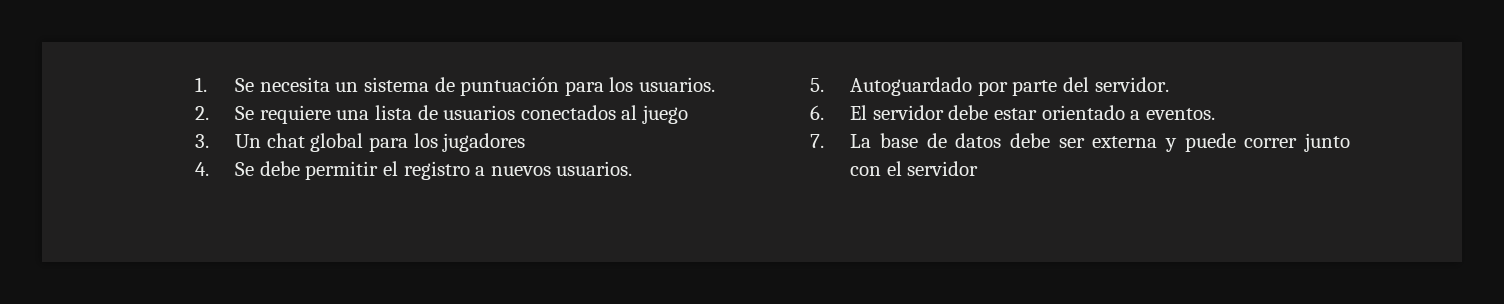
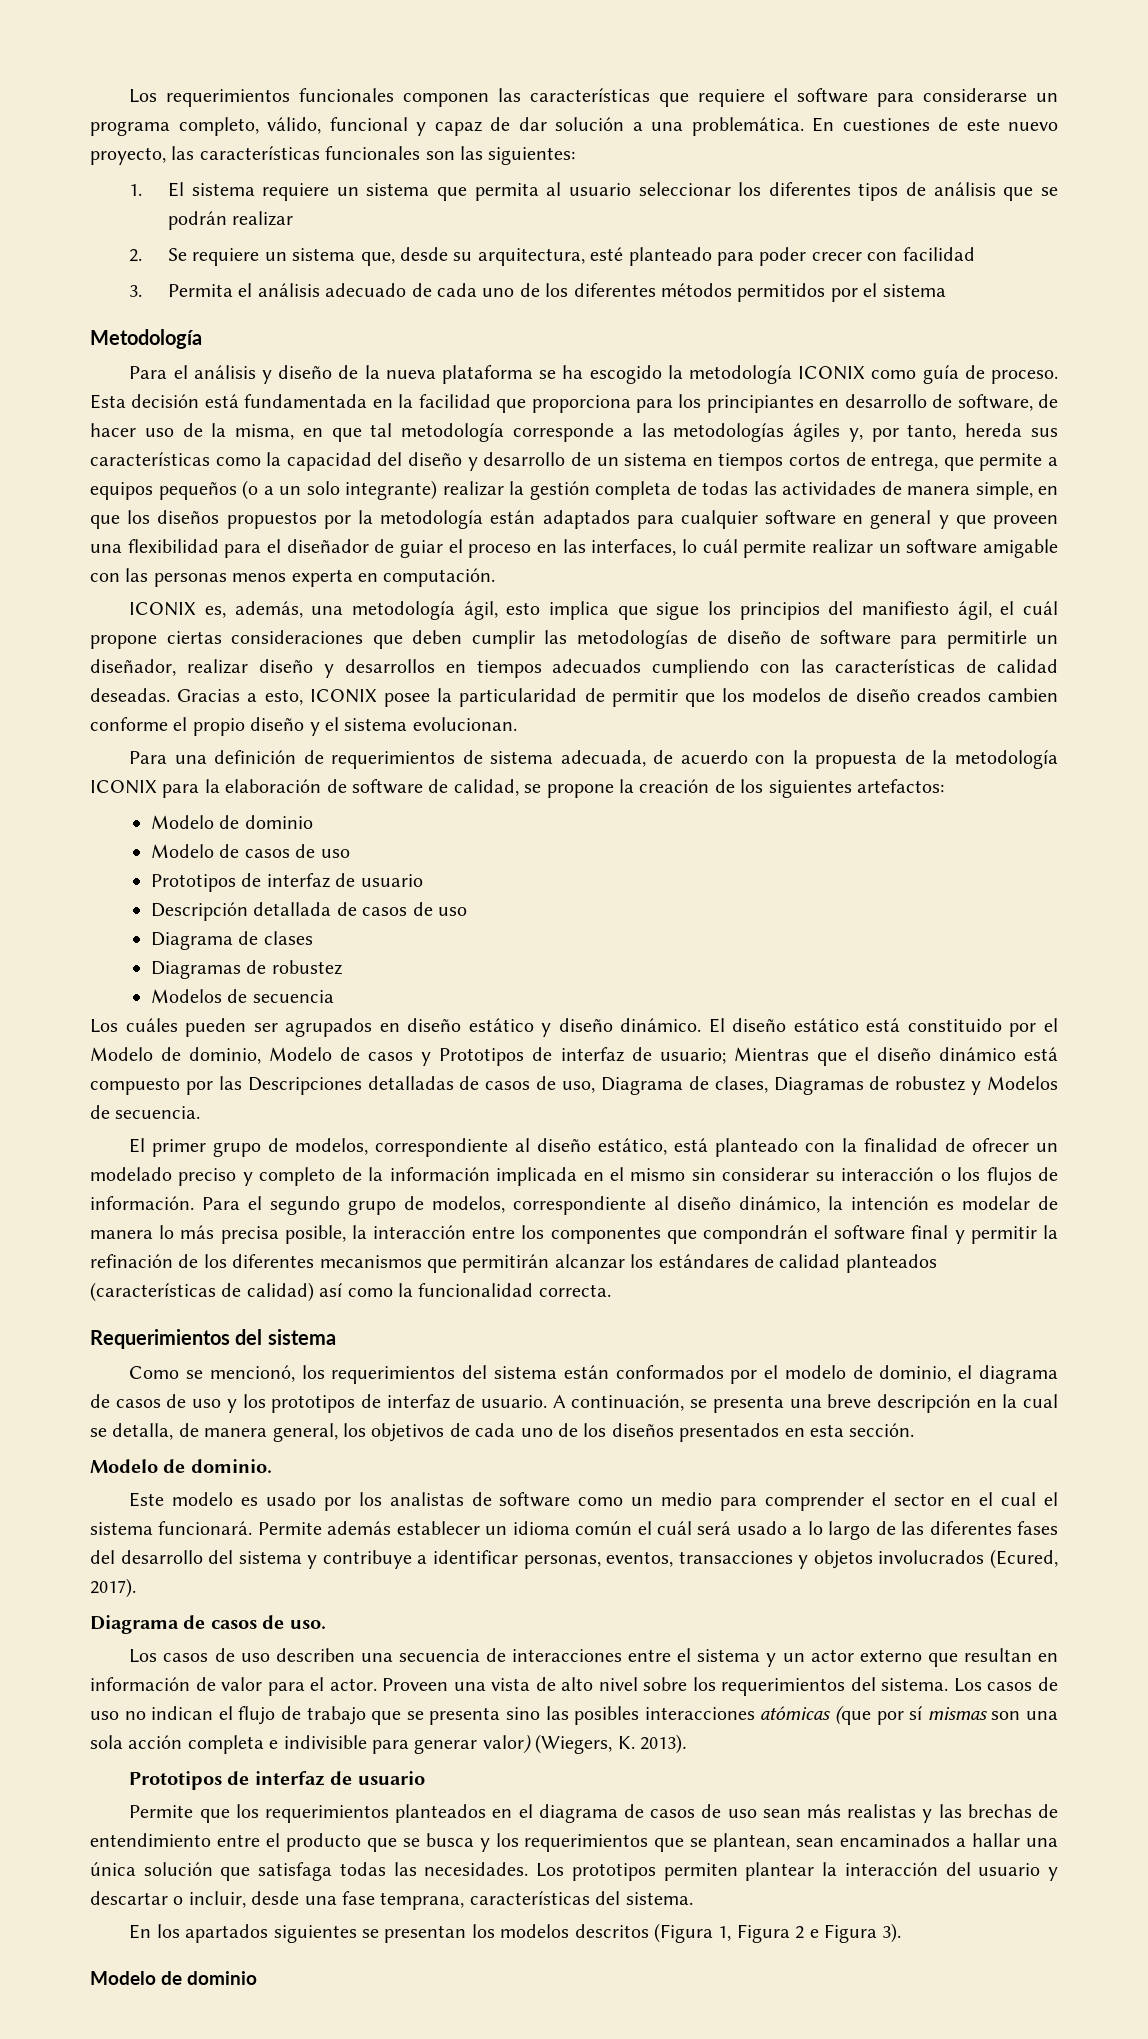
[194,77,715,96] [194,105,688,124] [194,133,526,152] [194,161,633,180] [809,77,1169,96] [809,105,1215,120] [809,133,1350,152] [850,161,979,176] 1. Se necesita un sistema de puntuación para los usuarios. // 2. Se requiere una lista de usuarios conectados al juego // 3. Un chat global para los jugadores // 4. Se debe permitir el registro a nuevos usuarios. // 5. Autoguardado por parte del servidor. // 6. El servidor debe estar orientado a eventos. // 7. La base de datos debe ser externa y puede correr junto con el servidor -> [129,88,1058,107] [90,117,1058,136] [90,146,576,165] [128,182,1058,201] [167,211,294,230] [128,247,975,266] [128,283,946,302] [90,329,202,349] [129,365,1058,384] [90,394,1058,413] [90,423,1059,442] [90,452,1058,471] [90,480,1058,500] [90,510,1058,529] [90,539,1058,558] [90,568,496,587] [129,601,1058,620] [90,630,1058,649] [90,659,1058,678] [90,688,1058,707] [90,717,517,736] [129,750,1059,769] [90,779,944,798] [150,815,313,829] [150,844,350,858] [150,873,423,892] [150,902,467,921] [150,931,313,950] [150,960,342,979] [150,989,334,1003] [90,1018,1058,1037] [90,1047,1058,1066] [90,1076,1058,1095] [90,1105,201,1119] [129,1138,1058,1157] [90,1167,1058,1186] [90,1196,1058,1215] [90,1225,1058,1244] [90,1254,937,1273] [90,1282,611,1302] [90,1329,336,1349] [129,1365,1058,1384] [90,1394,1059,1413] [90,1423,915,1442] [90,1459,272,1473] [129,1492,1059,1511] [90,1521,1058,1540] [90,1549,1058,1569] [90,1578,136,1598] [90,1615,326,1634] [129,1648,1058,1667] [90,1677,1058,1696] [90,1705,1059,1725] [90,1734,686,1754] [128,1771,425,1790] [129,1804,1058,1823] [90,1833,1059,1852] [90,1862,1059,1881] [90,1891,693,1910] [129,1923,902,1943] [90,1971,258,1985] Los requerimientos funcionales componen las características que requiere el software para considerarse un programa completo, válido, funcional y capaz de dar solución a una problemática. En cuestiones de este nuevo proyecto, las características funcionales son las siguientes: // 1. El sistema requiere un sistema que permita al usuario seleccionar los diferentes tipos de análisis que se podrán realizar // 2. Se requiere un sistema que, desde su arquitectura, esté planteado para poder crecer con facilidad // 3. Permita el análisis adecuado de cada uno de los diferentes métodos permitidos por el sistema // Metodología // Para el análisis y diseño de la nueva plataforma se ha escogido la metodología ICONIX como guía de proceso. Esta decisión está fundamentada en la facilidad que proporciona para los principiantes en desarrollo de software, de hacer uso de la misma, en que tal metodología corresponde a las metodologías ágiles y, por tanto, hereda sus características como la capacidad del diseño y desarrollo de un sistema en tiempos cortos de entrega, que permite a equipos pequeños (o a un solo integrante) realizar la gestión completa de todas las actividades de manera simple, en que los diseños propuestos por la metodología están adaptados para cualquier software en general y que proveen una flexibilidad para el diseñador de guiar el proceso en las interfaces, lo cuál permite realizar un software amigable con las personas menos experta en computación. // ICONIX es, además, una metodología ágil, esto implica que sigue los principios del manifiesto ágil, el cuál propone ciertas consideraciones que deben cumplir las metodologías de diseño de software para permitirle un diseñador, realizar diseño y desarrollos en tiempos adecuados cumpliendo con las características de calidad deseadas. Gracias a esto, ICONIX posee la particularidad de permitir que los modelos de diseño creados cambien conforme el propio diseño y el sistema evolucionan. // Para una definición de requerimientos de sistema adecuada, de acuerdo con la propuesta de la metodología ICONIX para la elaboración de software de calidad, se propone la creación de los siguientes artefactos: // Modelo de dominio // Modelo de casos de uso // Prototipos de interfaz de usuario // Descripción detallada de casos de uso // Diagrama de clases // Diagramas de robustez // Modelos de secuencia // Los cuáles pueden ser agrupados en diseño estático y diseño dinámico. El diseño estático está constituido por el Modelo de dominio, Modelo de casos y Prototipos de interfaz de usuario; Mientras que el diseño dinámico está compuesto por las Descripciones detalladas de casos de uso, Diagrama de clases, Diagramas de robustez y Modelos de secuencia. // El primer grupo de modelos, correspondiente al diseño estático, está planteado con la finalidad de ofrecer un modelado preciso y completo de la información implicada en el mismo sin considerar su interacción o los flujos de información. Para el segundo grupo de modelos, correspondiente al diseño dinámico, la intención es modelar de manera lo más precisa posible, la interacción entre los componentes que compondrán el software final y permitir la refinación de los diferentes mecanismos que permitirán alcanzar los estándares de calidad planteados (características de calidad) así como la funcionalidad correcta. // Requerimientos del sistema // Como se mencionó, los requerimientos del sistema están conformados por el modelo de dominio, el diagrama de casos de uso y los prototipos de interfaz de usuario. A continuación, se presenta una breve descripción en la cual se detalla, de manera general, los objetivos de cada uno de los diseños presentados en esta sección. // Modelo de dominio. // Este modelo es usado por los analistas de software como un medio para comprender el sector en el cual el sistema funcionará. Permite además establecer un idioma común el cuál será usado a lo largo de las diferentes fases del desarrollo del sistema y contribuye a identificar personas, eventos, transacciones y objetos involucrados (Ecured, 2017). // Diagrama de casos de uso. // Los casos de uso describen una secuencia de interacciones entre el sistema y un actor externo que resultan en información de valor para el actor. Proveen una vista de alto nivel sobre los requerimientos del sistema. Los casos de uso no indican el flujo de trabajo que se presenta sino las posibles interacciones atómicas (que por sí mismas son una sola acción completa e indivisible para generar valor) (Wiegers, K. 2013). // Prototipos de interfaz de usuario // Permite que los requerimientos planteados en el diagrama de casos de uso sean más realistas y las brechas de entendimiento entre el producto que se busca y los requerimientos que se plantean, sean encaminados a hallar una única solución que satisfaga todas las necesidades. Los prototipos permiten plantear la interacción del usuario y descartar o incluir, desde una fase temprana, características del sistema. // En los apartados siguientes se presentan los modelos descritos (Figura 1, Figura 2 e Figura 3). // Modelo de dominio

